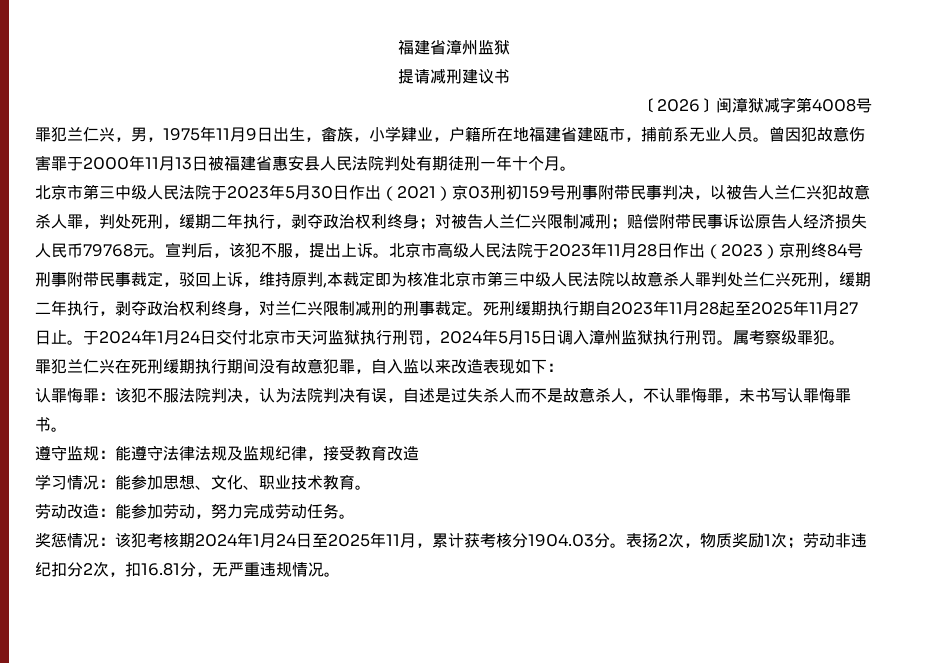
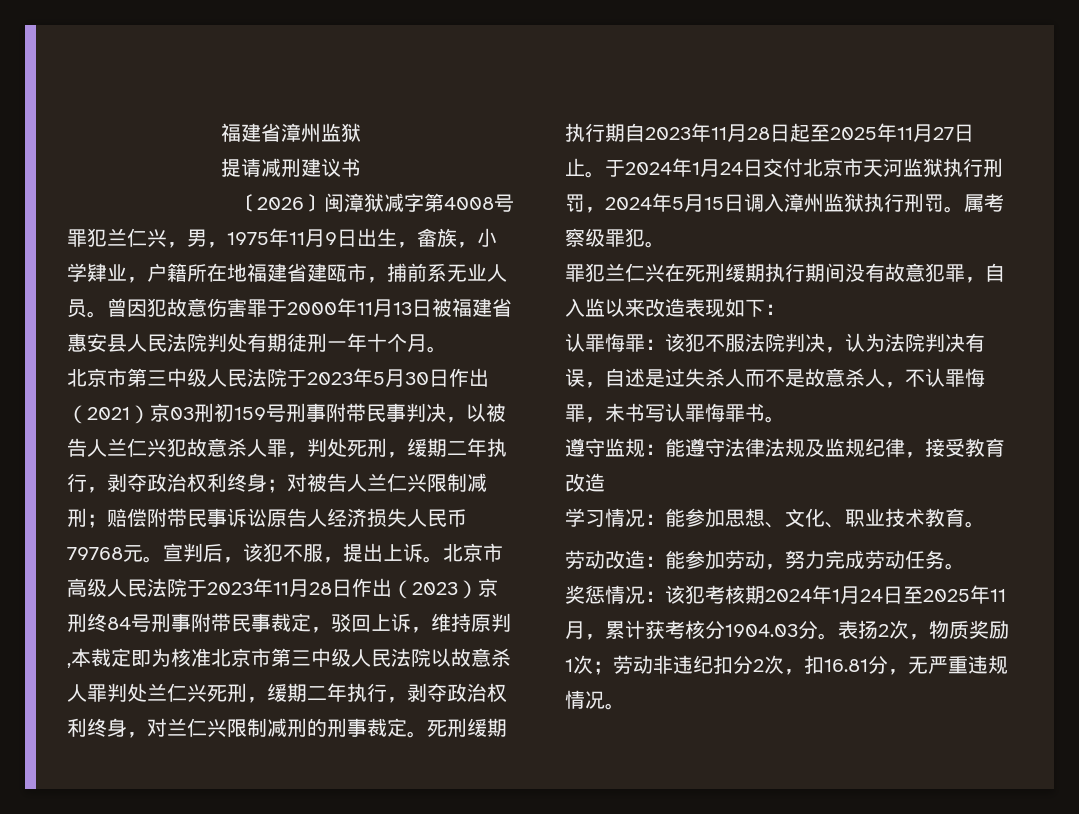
(719, 308) none -> [770,124,790,142] 日

